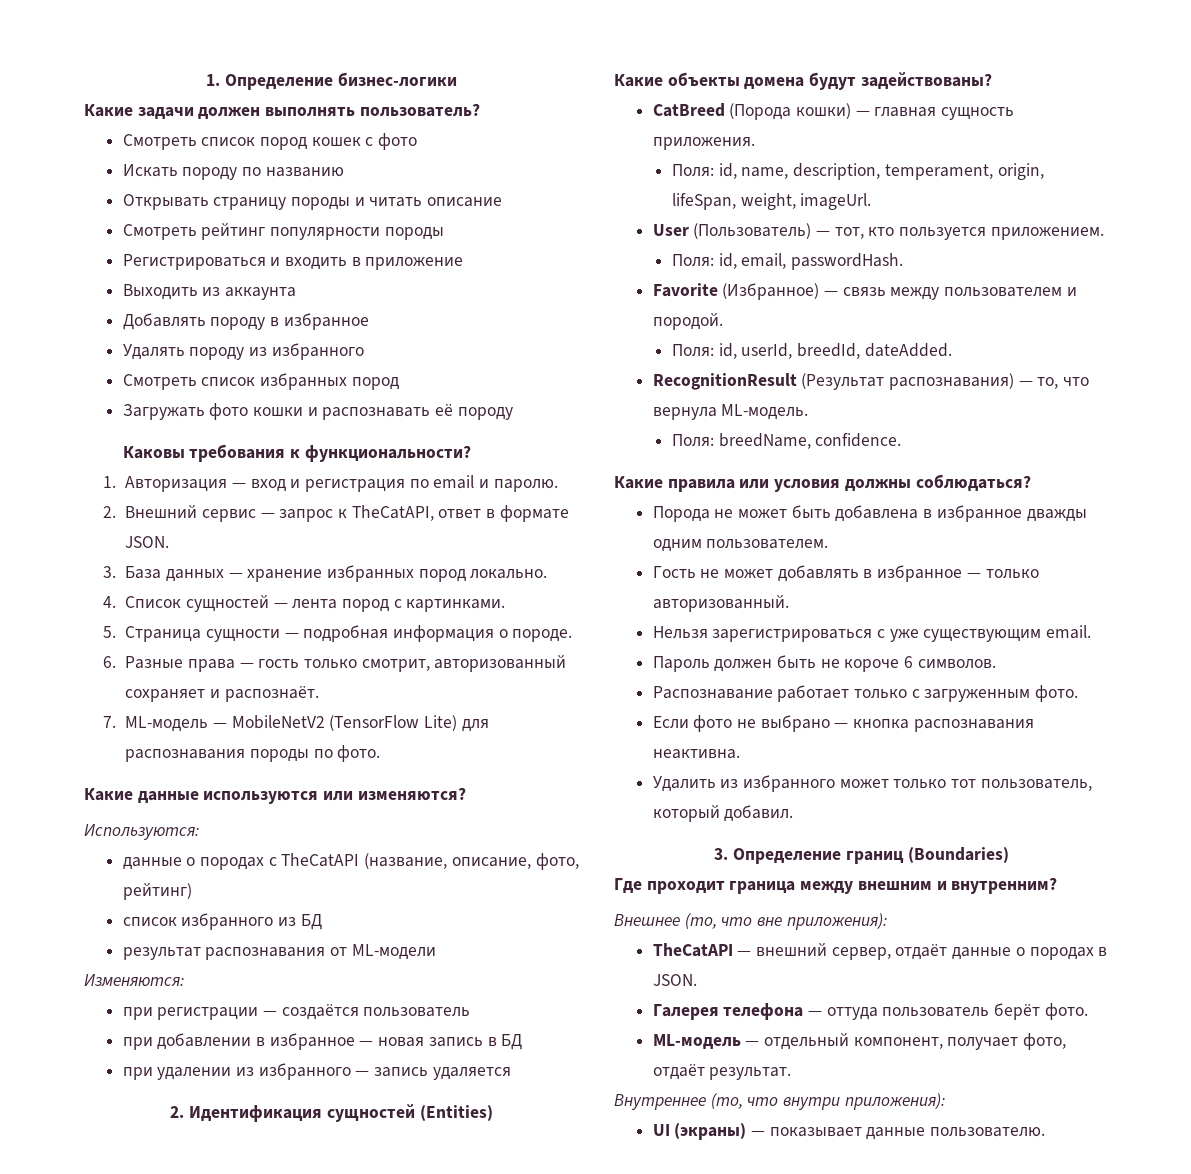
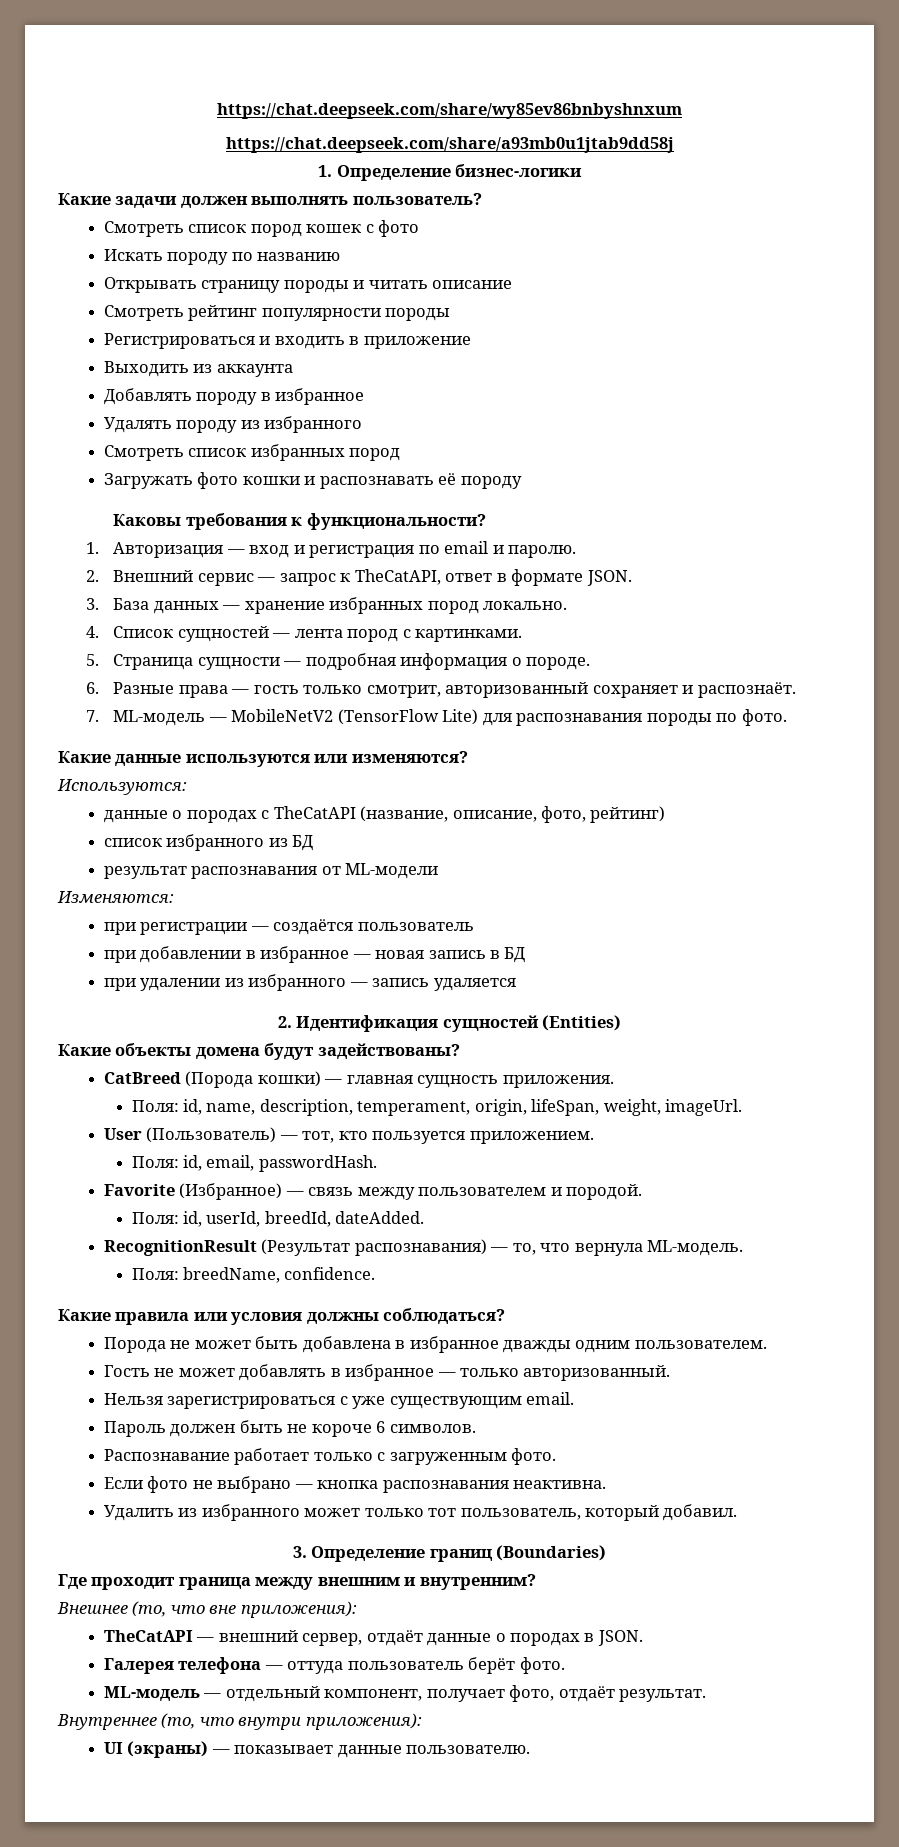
(206, 80) none -> [217,103,682,119] [225,137,674,153] https://chat.deepseek.com/share/wy85ev86bnbyshnxum // https://chat.deepseek.com/share/a93mb0u1jtab9dd58j //

